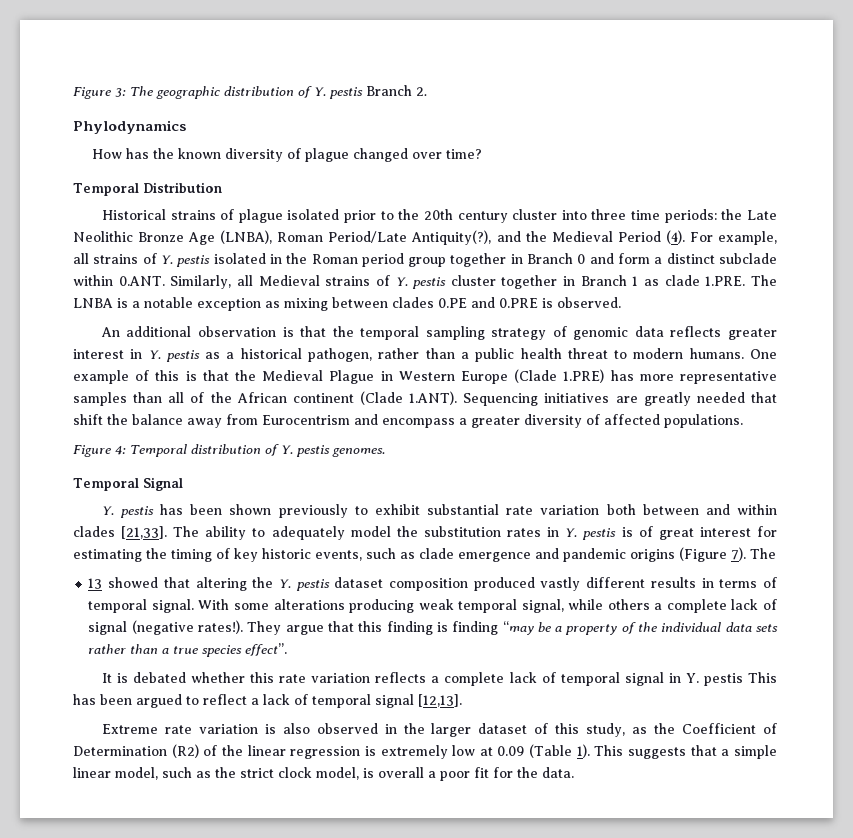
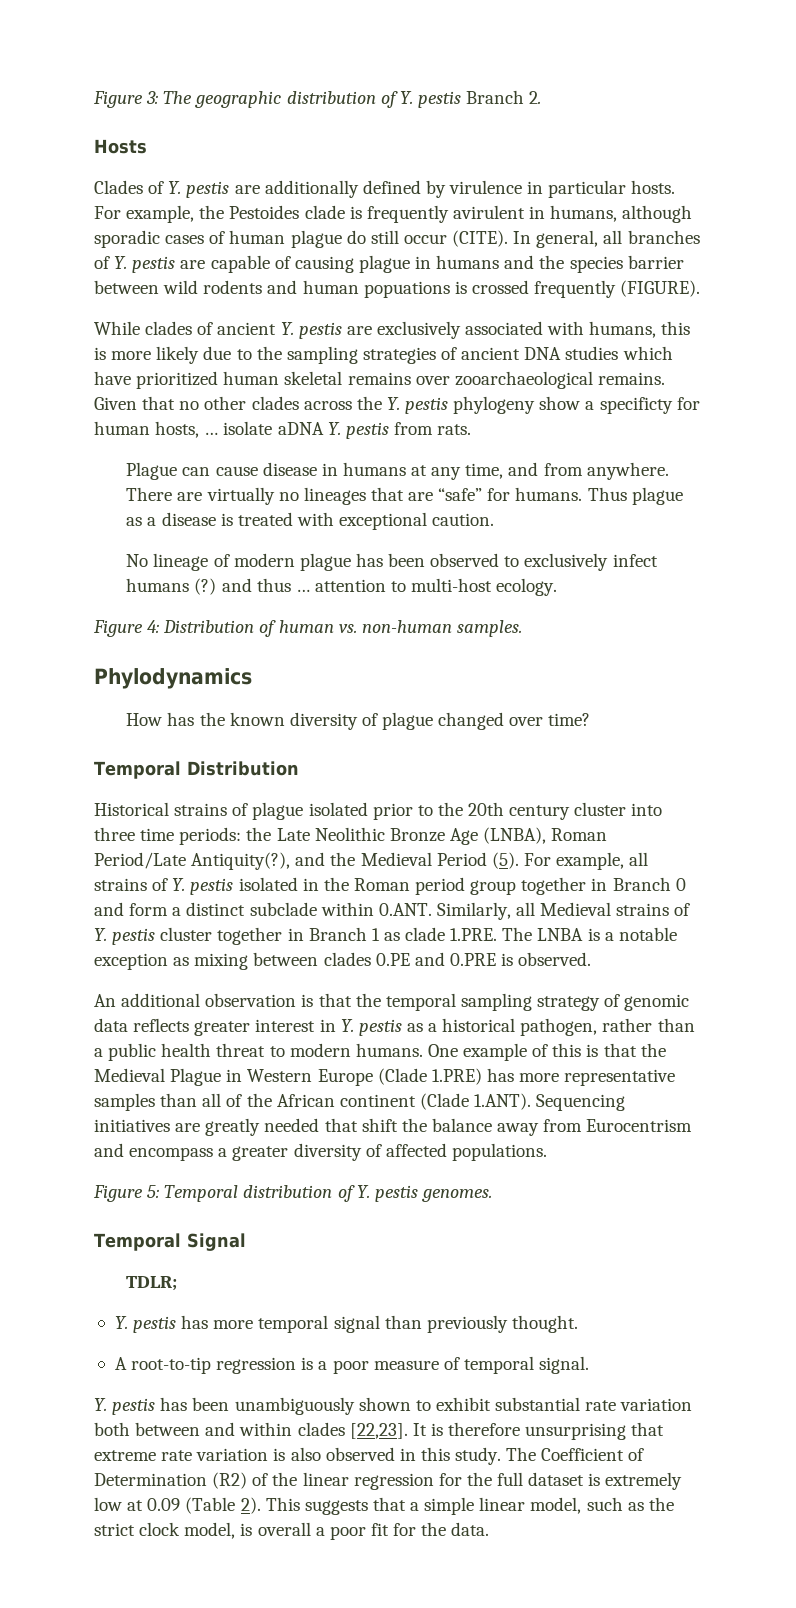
(427, 91) none -> [94,139,147,154] [94,180,676,198] [94,205,693,223] [94,230,700,248] [94,255,684,273] [94,280,701,298] [94,321,691,339] [94,346,673,364] [94,371,665,389] [94,396,700,414] [94,421,472,439] [126,462,669,480] [126,487,683,505] [126,512,495,530] [126,553,658,571] [126,578,558,596] [93,620,522,637] // Hosts // Clades of Y. pestis are additionally defined by virulence in particular hosts. For example, the Pestoides clade is frequently avirulent in humans, although sporadic cases of human plague do still occur (CITE). In general, all branches of Y. pestis are capable of causing plague in humans and the species barrier between wild rodents and human popuations is crossed frequently (FIGURE). // While clades of ancient Y. pestis are exclusively associated with humans, this is more likely due to the sampling strategies of ancient DNA studies which have prioritized human skeletal remains over zooarchaeological remains. Given that no other clades across the Y. pestis phylogeny show a specificty for human hosts, … isolate aDNA Y. pestis from rats. // Plague can cause disease in humans at any time, and from anywhere. There are virtually no lineages that are “safe” for humans. Thus plague as a disease is treated with exceptional caution. // No lineage of modern plague has been observed to exclusively infect humans (?) and thus … attention to multi-host ecology. // Figure 4: Distribution of human vs. non-human samples.
[665,230,685,244] (4). -> [491,852,519,869] (5).
[115,445,126,455] 4: -> [147,1185,160,1198] 5:
(183, 484) none -> [126,1276,178,1291] [114,1315,578,1333] [114,1356,590,1374] // TDLR; // Y. pestis has more temporal signal than previously thought. // A root-to-tip regression is a poor measure of temporal signal.
[229,504,348,518] shown previously -> [234,1397,411,1415] unambiguously shown
[121,526,778,540] [73,547,776,562] [88,577,778,591] [88,599,778,613] [88,620,779,635] [88,643,288,657] [101,672,778,686] [73,694,462,708] [101,724,158,734] [21,33]. The ability to adequately model the substitution rates in Y. pestis is of great interest for estimating the timing of key historic events, such as clade emergence and pandemic origins (Figure 7). The // 13 showed that altering the Y. pestis dataset composition produced vastly different results in terms of temporal signal. With some alterations producing weak temporal signal, while others a complete lack of signal (negative rates!). They argue that this finding is finding “may be a property of the individual data sets rather than a true species effect”. // It is debated whether this rate variation reflects a complete lack of temporal signal in Y. pestis This has been argued to reflect a lack of temporal signal [12,13]. // Extreme -> [349,1422,665,1440] [94,1450,156,1461] [22,23]. It is therefore unsurprising that extreme
[403,723,676,737] the larger dataset of this study, as the -> [420,1447,537,1465] this study. The
(361, 752) none -> [438,1472,585,1486] for the full dataset
[576,744,590,758] 1). -> [240,1497,261,1514] 2).

